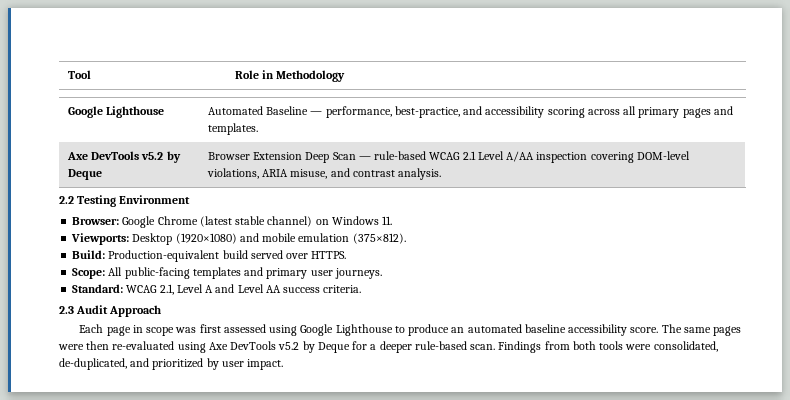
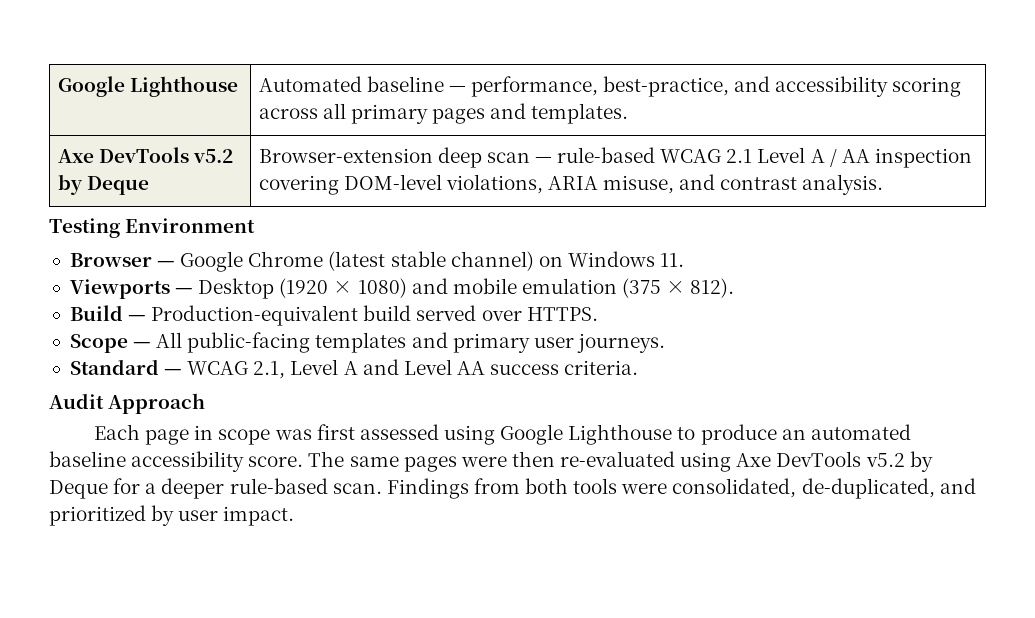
[67,70,91,79] [234,70,346,82] Tool | Role in Methodology // -> (57, 86) none
[266,106,309,115] Baseline -> [366,76,444,92] baseline
[207,152,356,163] Browser Extension Deep Scan -> [258,147,530,168] Browser-extension deep scan
[506,151,535,162] A/AA -> [810,149,870,167] A / AA
[59,196,74,204] 2.2 -> (884, 184) none
[72,217,120,225] Browser: -> [69,253,176,267] Browser —
[71,233,406,245] [72,250,106,259] Viewports: Desktop (1920×1080) and mobile emulation (375×812). // Build: -> [69,278,735,299] [69,305,147,321] Viewports — Desktop (1920 × 1080) and mobile emulation (375 × 812). // Build —
[72,268,106,279] Scope: -> [69,334,152,353] Scope —
[72,284,124,293] Standard: -> [69,359,183,375] Standard —
[59,306,74,314] 2.3 -> (639, 367) none

